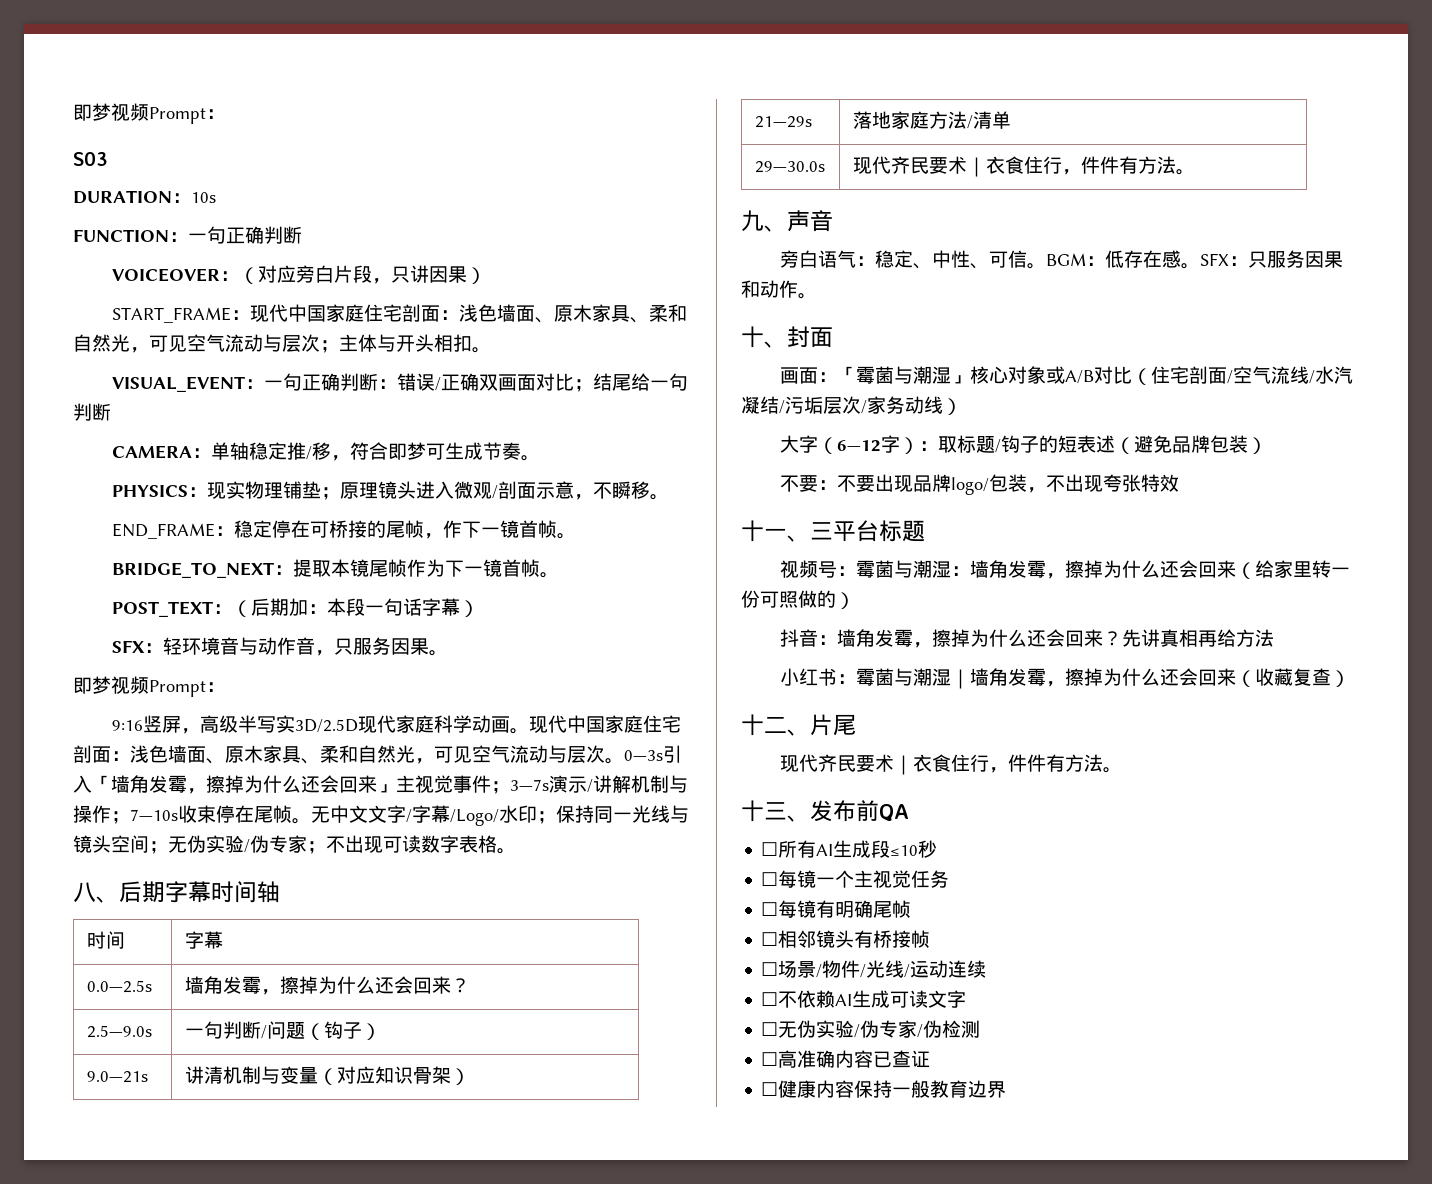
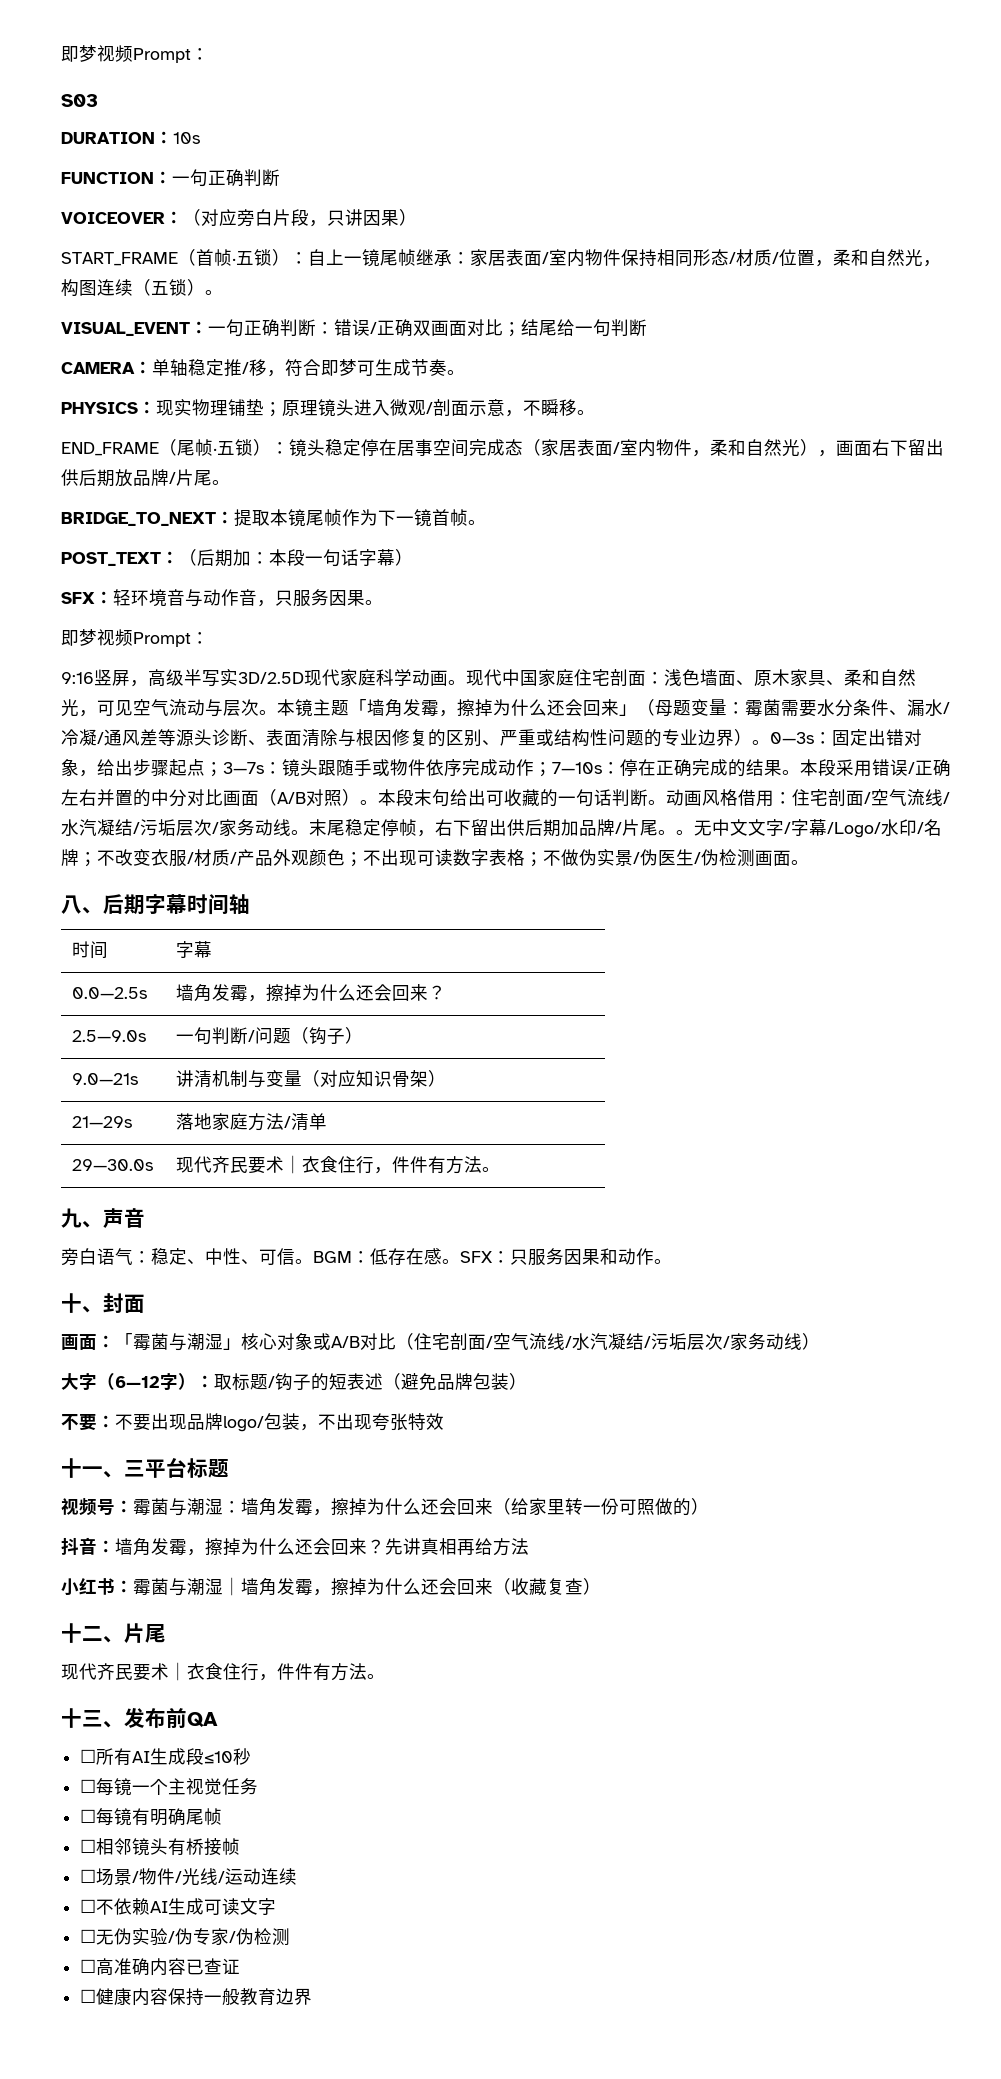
[231,304,688,323] [73,334,472,353] ：现代中国家庭住宅剖面：浅色墙面、原木家具、柔和自然光，可见空气流动与层次；主体与开头相扣 -> [178,249,941,267] [61,279,205,297] （首帧·五锁）：自上一镜尾帧继承：家居表面/室内物件保持相同形态/材质/位置，柔和自然光，构图连续（五锁）
[215,520,558,539] ：稳定停在可桥接的尾帧，作下一镜首帧 -> [159,439,944,457] [61,469,212,487] （尾帧·五锁）：镜头稳定停在居事空间完成态（家居表面/室内物件，柔和自然光），画面右下留出供后期放品牌/片尾
[624,745,682,763] [73,775,92,793] 0—3s引入 -> [277,699,349,717] 本镜主题
[396,775,688,794] [73,805,292,824] 主视觉事件；3—7s演示/讲解机制与操作；7—10s收束停在尾帧 -> [637,699,950,717] [61,729,922,747] [61,759,951,777] [61,789,950,807] [61,819,676,837] （母题变量：霉菌需要水分条件、漏水/冷凝/通风差等源头诊断、表面清除与根因修复的区别、严重或结构性问题的专业边界）。0—3s：固定出错对象，给出步骤起点；3—7s：镜头跟随手或物件依序完成动作；7—10s：停在正确完成的结果。本段采用错误/正确左右并置的中分对比画面（A/B对照）。本段末句给出可收藏的一句话判断。动画风格借用：住宅剖面/空气流线/水汽凝结/污垢层次/家务动线。末尾稳定停帧，右下留出供后期加品牌/片尾。
[537,805,689,824] [73,835,307,854] ；保持同一光线与镜头空间；无伪实验/伪专家 -> [917,819,942,836] [61,849,345,867] /名牌；不改变衣服/材质/产品外观颜色
(497, 844) none -> [525,849,791,867] ；不做伪实景/伪医生/伪检测画面

